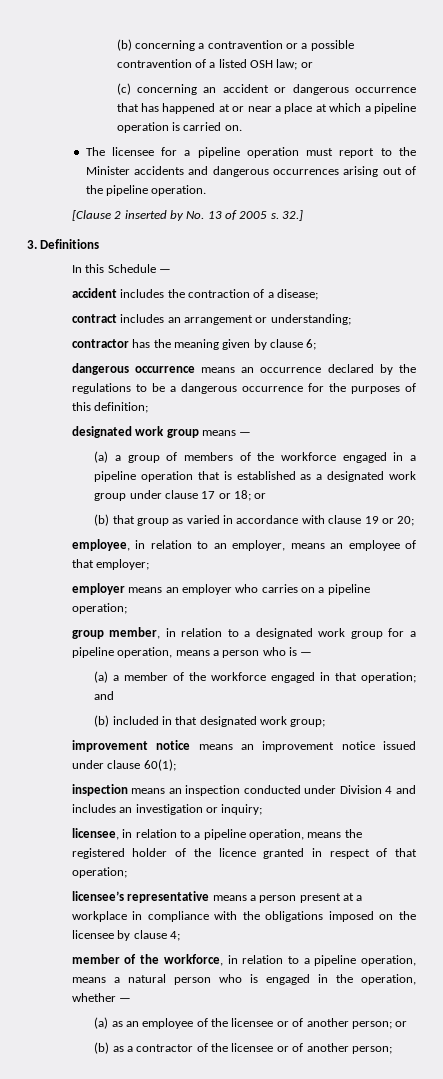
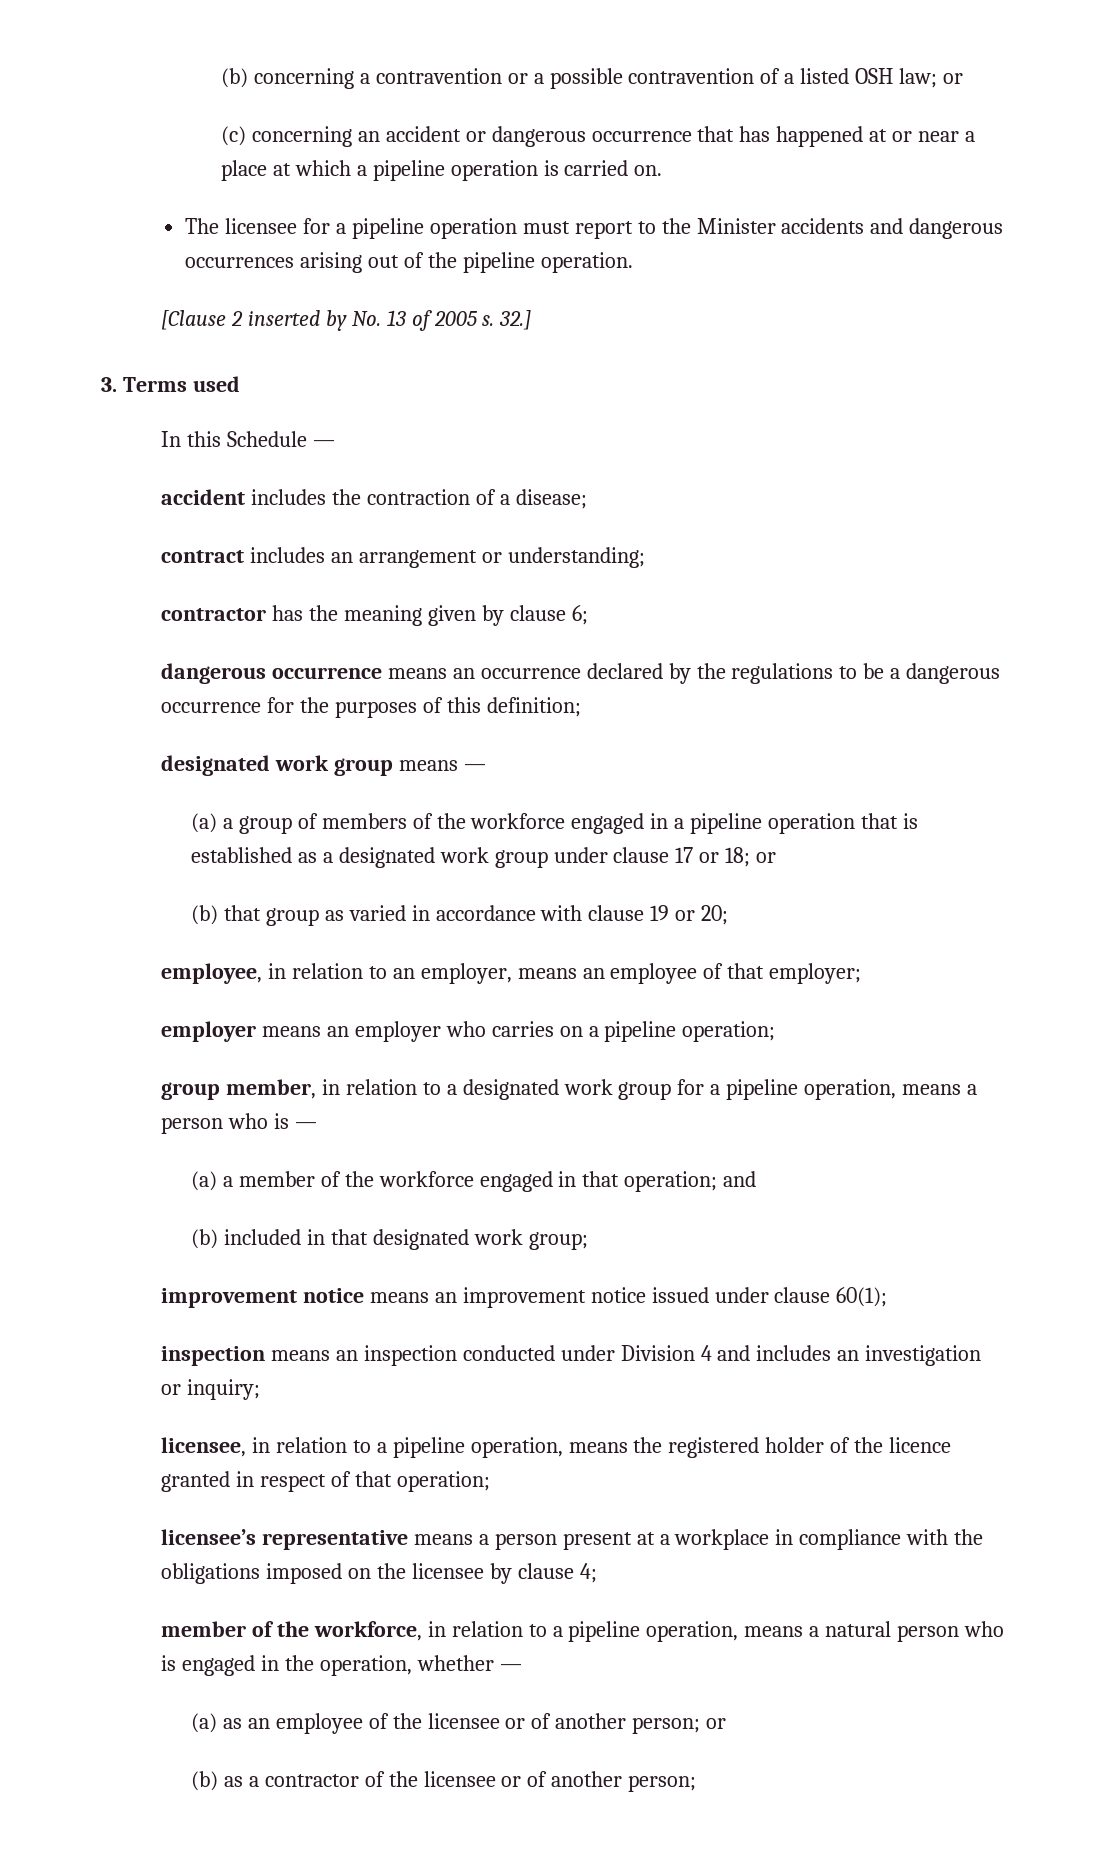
[40,239,100,249] Definitions -> [122,376,240,392] Terms used

